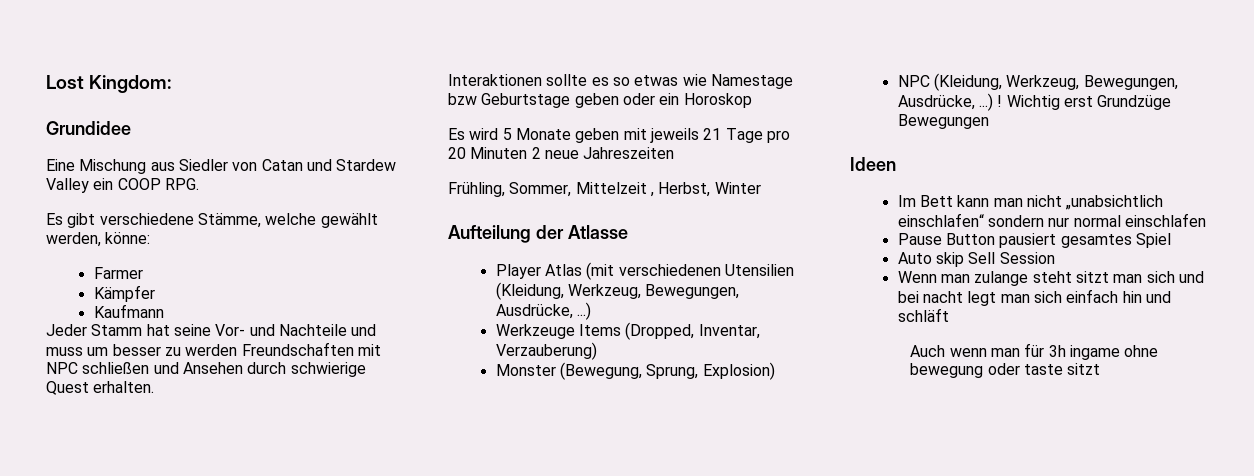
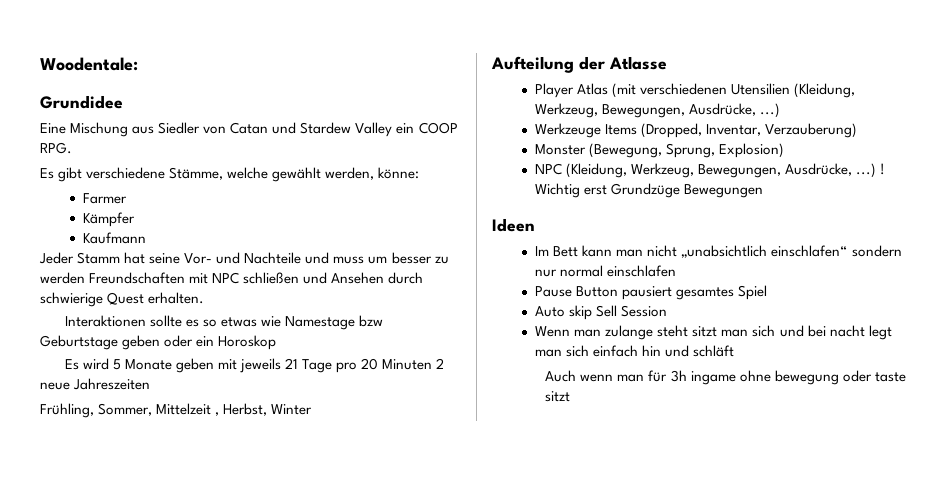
[46,75,172,93] Lost Kingdom: -> [40,57,138,71] Woodentale:

